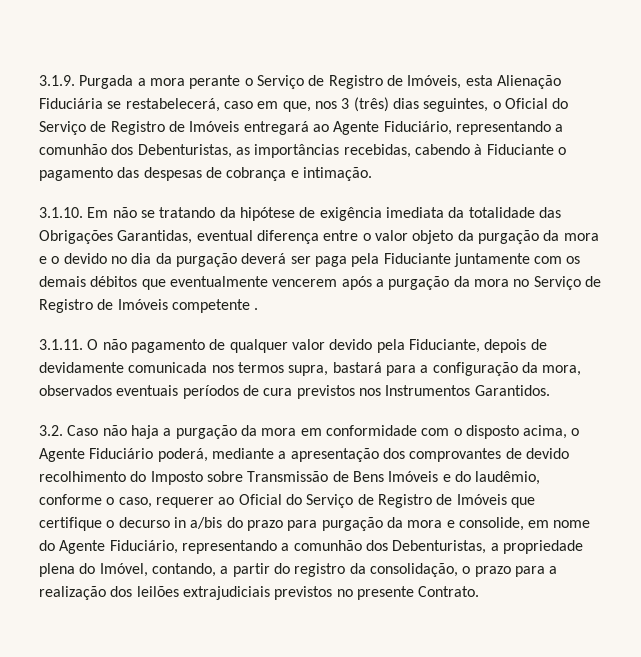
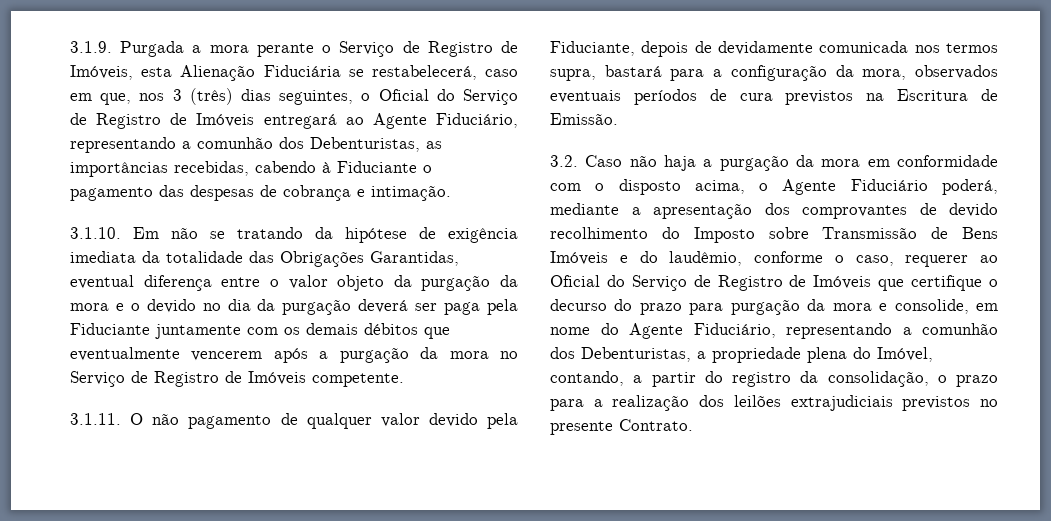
[171,299,259,313] competente . -> [312,373,404,387] competente.
[358,385,550,396] nos Instrumentos Garantidos. -> [866,89,998,101] [550,113,618,125] na Escritura de Emissão.
[173,517,223,529] in a/bis -> (607, 305) none

